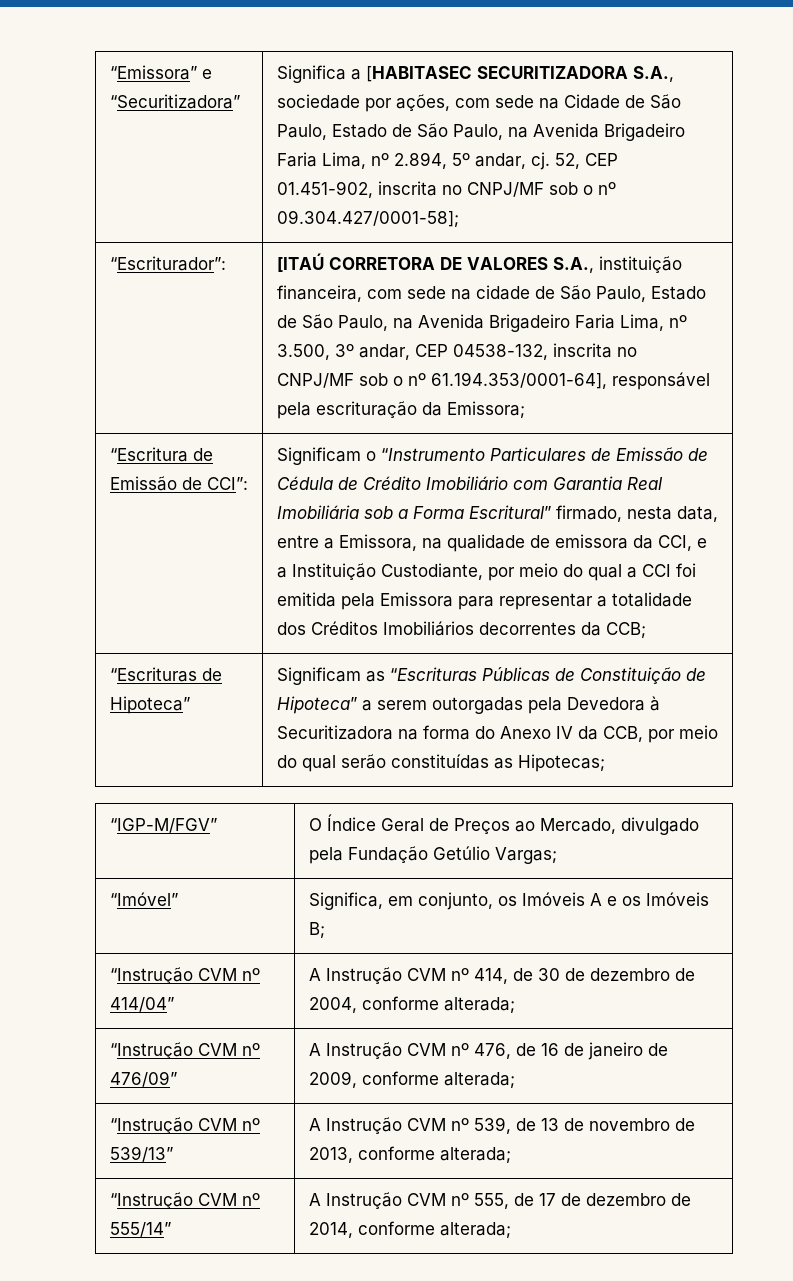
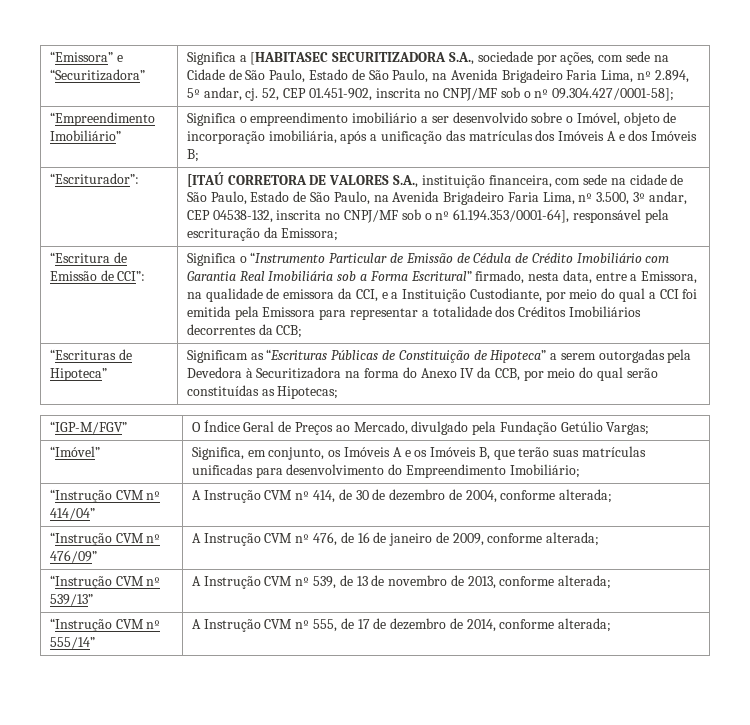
(459, 218) none -> [49,112,155,126] [49,130,121,141] [186,112,677,126] [186,130,698,144] [186,149,199,162] // “Empreendimento Imobiliário” | Significa o empreendimento imobiliário a ser desenvolvido sobre o Imóvel, objeto de incorporação imobiliária, após a unificação das matrículas dos Imóveis A e dos Imóveis B;
[276,447,361,465] Significam -> [186,253,236,266] Significa
[489,447,586,461] Particulares -> [329,253,388,263] Particular
[308,922,325,938] B; -> [478,446,647,460] [191,464,580,478] B, que terão suas matrículas unificadas para desenvolvimento do Empreendimento Imobiliário;

